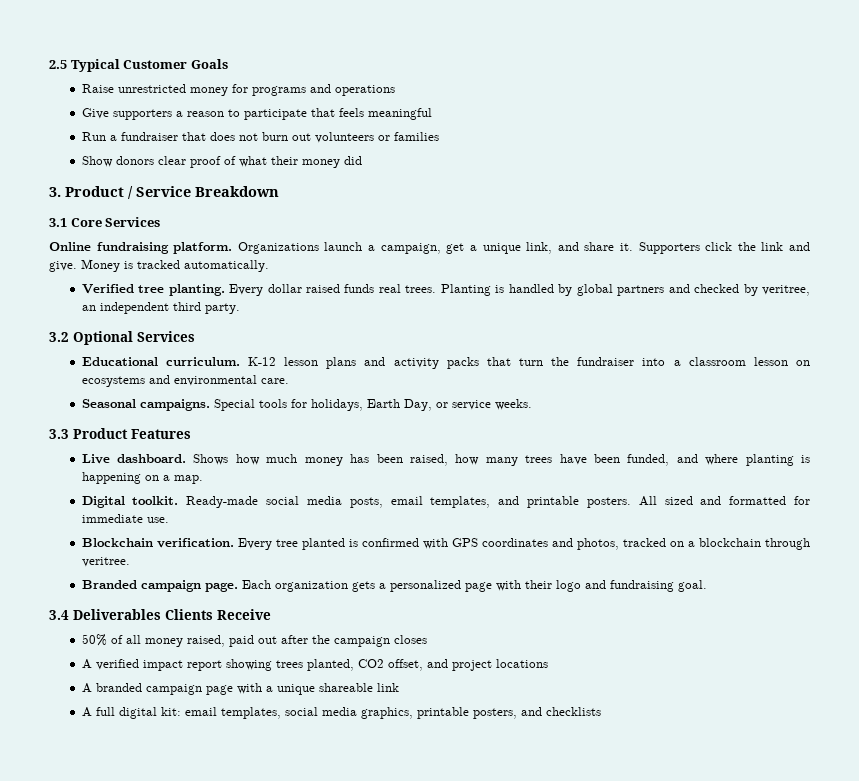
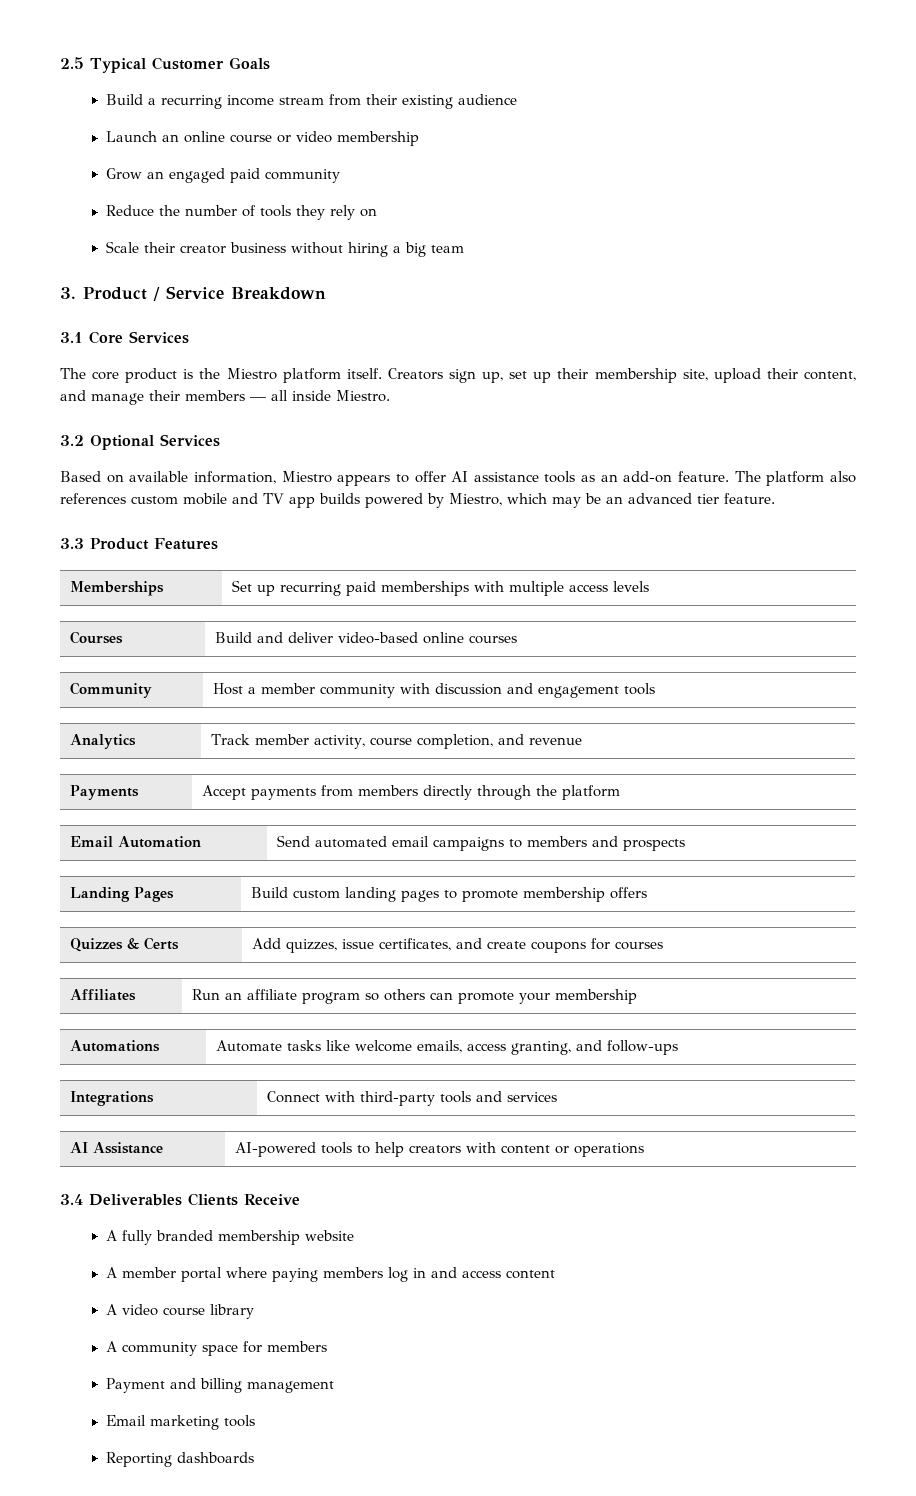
[81,84,395,96] [81,108,432,120] [81,132,439,143] [81,156,362,168] Raise unrestricted money for programs and operations // Give supporters a reason to participate that feels meaningful // Run a fundraiser that does not burn out volunteers or families // Show donors clear proof of what their money did -> [105,94,517,109] [105,131,419,146] [105,168,340,183] [105,205,377,220] [105,241,464,257] Build a recurring income stream from their existing audience // Launch an online course or video membership // Grow an engaged paid community // Reduce the number of tools they rely on // Scale their creator business without hiring a big team
[49,242,810,254] [49,259,269,272] [81,284,811,296] [81,302,240,314] [49,331,195,345] [81,357,811,369] [81,375,289,387] [81,399,532,411] [49,428,191,439] [81,454,811,466] [81,472,203,484] [81,496,810,508] [81,514,169,523] [81,538,811,550] [81,557,130,567] [81,580,707,592] [49,609,271,620] [81,634,427,647] [81,659,548,671] [81,683,399,695] [81,707,601,719] Online fundraising platform. Organizations launch a campaign, get a unique link, and share it. Supporters click the link and give. Money is tracked automatically. // Verified tree planting. Every dollar raised funds real trees. Planting is handled by global partners and checked by veritree, an independent third party. // 3.2 Optional Services // Educational curriculum. K-12 lesson plans and activity packs that turn the fundraiser into a classroom lesson on ecosystems and environmental care. // Seasonal campaigns. Special tools for holidays, Earth Day, or service weeks. // 3.3 Product Features // Live dashboard. Shows how much money has been raised, how many trees have been funded, and where planting is happening on a map. // Digital toolkit. Ready-made social media posts, email templates, and printable posters. All sized and formatted for immediate use. // Blockchain verification. Every tree planted is confirmed with GPS coordinates and photos, tracked on a blockchain through veritree. // Branded campaign page. Each organization gets a personalized page with their logo and fundraising goal. // 3.4 Deliverables Clients Receive // 50% of all money raised, paid out after the campaign closes // A verified impact report showing trees planted, CO2 offset, and project locations // A branded campaign page with a unique shareable link // A full digital kit: email templates, social media graphics, printable posters, and checklists -> [60,368,856,383] [60,390,390,405] [60,434,220,450] [60,471,856,486] [60,493,775,508] [60,538,218,550] [69,581,164,596] [231,580,649,596] [69,631,123,644] [214,632,517,644] [69,682,152,698] [212,683,655,698] [69,734,136,749] [210,734,582,749] [69,785,139,800] [201,785,620,800] [69,836,201,848] [276,835,685,851] [69,887,174,902] [250,887,647,902] [69,937,179,952] [251,938,663,953] [69,989,136,1001] [191,989,637,1004] [69,1040,160,1052] [215,1040,678,1055] [69,1091,154,1106] [266,1091,557,1106] [69,1142,163,1154] [234,1142,644,1157] [60,1193,300,1206] [105,1230,354,1245] [105,1267,555,1282] [105,1304,254,1319] [105,1341,327,1356] [105,1378,334,1393] [105,1415,255,1430] [105,1452,254,1467] The core product is the Miestro platform itself. Creators sign up, set up their membership site, upload their content, and manage their members — all inside Miestro. // 3.2 Optional Services // Based on available information, Miestro appears to offer AI assistance tools as an add-on feature. The platform also references custom mobile and TV app builds powered by Miestro, which may be an advanced tier feature. // 3.3 Product Features // Memberships | Set up recurring paid memberships with multiple access levels // Courses | Build and deliver video-based online courses // Community | Host a member community with discussion and engagement tools // Analytics | Track member activity, course completion, and revenue // Payments | Accept payments from members directly through the platform // Email Automation | Send automated email campaigns to members and prospects // Landing Pages | Build custom landing pages to promote membership offers // Quizzes & Certs | Add quizzes, issue certificates, and create coupons for courses // Affiliates | Run an affiliate program so others can promote your membership // Automations | Automate tasks like welcome emails, access granting, and follow-ups // Integrations | Connect with third-party tools and services // AI Assistance | AI-powered tools to help creators with content or operations // 3.4 Deliverables Clients Receive // A fully branded membership website // A member portal where paying members log in and access content // A video course library // A community space for members // Payment and billing management // Email marketing tools // Reporting dashboards

